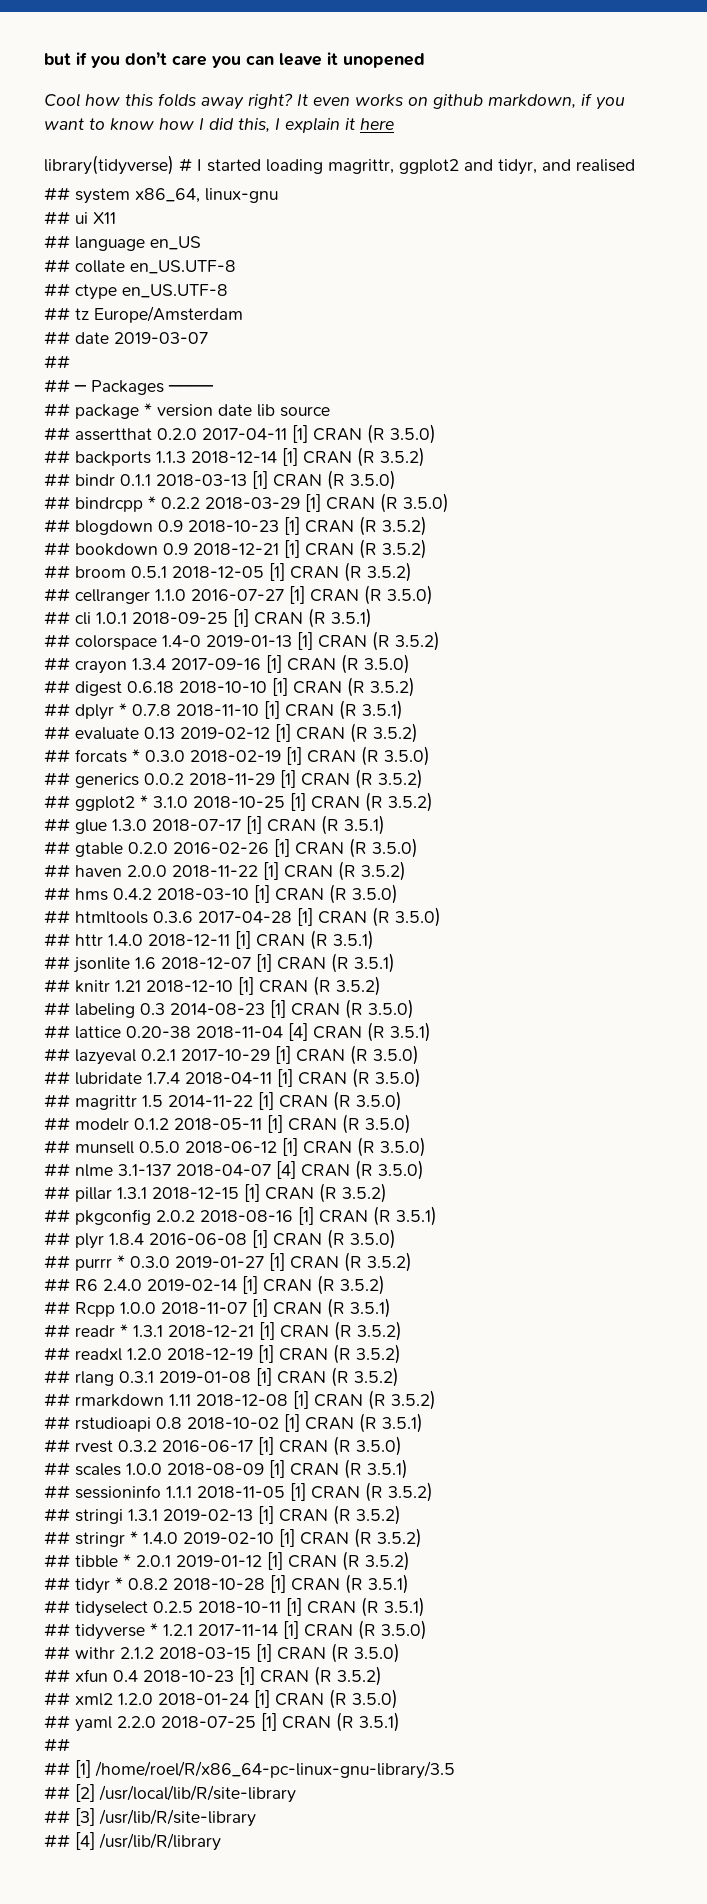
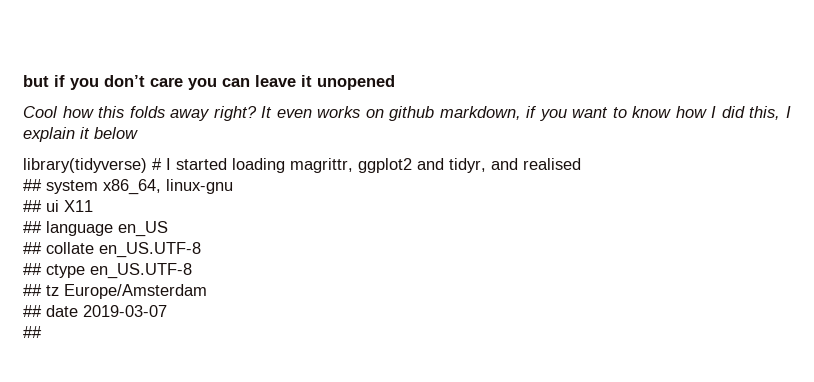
[360,118,394,130] here -> [94,127,138,139] below
[44,379,214,395] [44,403,330,419] [44,424,436,444] [44,447,425,467] [44,470,396,490] [44,493,449,513] [44,516,427,536] [44,539,427,559] [44,562,412,582] [44,585,433,605] [44,608,372,628] [44,631,440,651] [44,654,410,674] [44,677,415,697] [44,700,403,720] [44,723,418,743] [44,746,430,766] [44,769,423,789] [44,792,433,812] [44,815,385,835] [44,838,418,858] [44,861,406,881] [44,884,398,904] [44,907,441,927] [44,930,374,950] [44,953,395,973] [44,976,381,996] [44,999,414,1019] [44,1022,431,1042] [44,1045,419,1065] [44,1068,421,1088] [44,1091,402,1111] [44,1114,411,1134] [44,1137,426,1157] [44,1160,424,1180] [44,1183,387,1203] [44,1206,437,1226] [44,1229,396,1249] [44,1252,412,1272] [44,1275,385,1295] [44,1298,391,1318] [44,1321,402,1341] [44,1344,401,1364] [44,1367,399,1387] [44,1390,436,1410] [44,1413,423,1433] [44,1436,402,1456] [44,1459,408,1479] [44,1482,433,1502] [44,1505,401,1525] [44,1528,422,1548] [44,1551,410,1571] [44,1574,409,1594] [44,1597,425,1617] [44,1620,427,1640] [44,1643,400,1663] [44,1666,382,1686] [44,1689,398,1709] [44,1712,400,1732] [44,1738,70,1752] [44,1760,455,1779] [44,1784,296,1803] [44,1808,256,1827] [44,1832,221,1851] // ## ─ Packages ──── // ## package * version date lib source // ## assertthat 0.2.0 2017-04-11 [1] CRAN (R 3.5.0) // ## backports 1.1.3 2018-12-14 [1] CRAN (R 3.5.2) // ## bindr 0.1.1 2018-03-13 [1] CRAN (R 3.5.0) // ## bindrcpp * 0.2.2 2018-03-29 [1] CRAN (R 3.5.0) // ## blogdown 0.9 2018-10-23 [1] CRAN (R 3.5.2) // ## bookdown 0.9 2018-12-21 [1] CRAN (R 3.5.2) // ## broom 0.5.1 2018-12-05 [1] CRAN (R 3.5.2) // ## cellranger 1.1.0 2016-07-27 [1] CRAN (R 3.5.0) // ## cli 1.0.1 2018-09-25 [1] CRAN (R 3.5.1) // ## colorspace 1.4-0 2019-01-13 [1] CRAN (R 3.5.2) // ## crayon 1.3.4 2017-09-16 [1] CRAN (R 3.5.0) // ## digest 0.6.18 2018-10-10 [1] CRAN (R 3.5.2) // ## dplyr * 0.7.8 2018-11-10 [1] CRAN (R 3.5.1) // ## evaluate 0.13 2019-02-12 [1] CRAN (R 3.5.2) // ## forcats * 0.3.0 2018-02-19 [1] CRAN (R 3.5.0) // ## generics 0.0.2 2018-11-29 [1] CRAN (R 3.5.2) // ## ggplot2 * 3.1.0 2018-10-25 [1] CRAN (R 3.5.2) // ## glue 1.3.0 2018-07-17 [1] CRAN (R 3.5.1) // ## gtable 0.2.0 2016-02-26 [1] CRAN (R 3.5.0) // ## haven 2.0.0 2018-11-22 [1] CRAN (R 3.5.2) // ## hms 0.4.2 2018-03-10 [1] CRAN (R 3.5.0) // ## htmltools 0.3.6 2017-04-28 [1] CRAN (R 3.5.0) // ## httr 1.4.0 2018-12-11 [1] CRAN (R 3.5.1) // ## jsonlite 1.6 2018-12-07 [1] CRAN (R 3.5.1) // ## knitr 1.21 2018-12-10 [1] CRAN (R 3.5.2) // ## labeling 0.3 2014-08-23 [1] CRAN (R 3.5.0) // ## lattice 0.20-38 2018-11-04 [4] CRAN (R 3.5.1) // ## lazyeval 0.2.1 2017-10-29 [1] CRAN (R 3.5.0) // ## lubridate 1.7.4 2018-04-11 [1] CRAN (R 3.5.0) // ## magrittr 1.5 2014-11-22 [1] CRAN (R 3.5.0) // ## modelr 0.1.2 2018-05-11 [1] CRAN (R 3.5.0) // ## munsell 0.5.0 2018-06-12 [1] CRAN (R 3.5.0) // ## nlme 3.1-137 2018-04-07 [4] CRAN (R 3.5.0) // ## pillar 1.3.1 2018-12-15 [1] CRAN (R 3.5.2) // ## pkgconfig 2.0.2 2018-08-16 [1] CRAN (R 3.5.1) // ## plyr 1.8.4 2016-06-08 [1] CRAN (R 3.5.0) // ## purrr * 0.3.0 2019-01-27 [1] CRAN (R 3.5.2) // ## R6 2.4.0 2019-02-14 [1] CRAN (R 3.5.2) // ## Rcpp 1.0.0 2018-11-07 [1] CRAN (R 3.5.1) // ## readr * 1.3.1 2018-12-21 [1] CRAN (R 3.5.2) // ## readxl 1.2.0 2018-12-19 [1] CRAN (R 3.5.2) // ## rlang 0.3.1 2019-01-08 [1] CRAN (R 3.5.2) // ## rmarkdown 1.11 2018-12-08 [1] CRAN (R 3.5.2) // ## rstudioapi 0.8 2018-10-02 [1] CRAN (R 3.5.1) // ## rvest 0.3.2 2016-06-17 [1] CRAN (R 3.5.0) // ## scales 1.0.0 2018-08-09 [1] CRAN (R 3.5.1) // ## sessioninfo 1.1.1 2018-11-05 [1] CRAN (R 3.5.2) // ## stringi 1.3.1 2019-02-13 [1] CRAN (R 3.5.2) // ## stringr * 1.4.0 2019-02-10 [1] CRAN (R 3.5.2) // ## tibble * 2.0.1 2019-01-12 [1] CRAN (R 3.5.2) // ## tidyr * 0.8.2 2018-10-28 [1] CRAN (R 3.5.1) // ## tidyselect 0.2.5 2018-10-11 [1] CRAN (R 3.5.1) // ## tidyverse * 1.2.1 2017-11-14 [1] CRAN (R 3.5.0) // ## withr 2.1.2 2018-03-15 [1] CRAN (R 3.5.0) // ## xfun 0.4 2018-10-23 [1] CRAN (R 3.5.2) // ## xml2 1.2.0 2018-01-24 [1] CRAN (R 3.5.0) // ## yaml 2.2.0 2018-07-25 [1] CRAN (R 3.5.1) // ## // ## [1] /home/roel/R/x86_64-pc-linux-gnu-library/3.5 // ## [2] /usr/local/lib/R/site-library // ## [3] /usr/lib/R/site-library // ## [4] /usr/lib/R/library -> (42, 332) none

